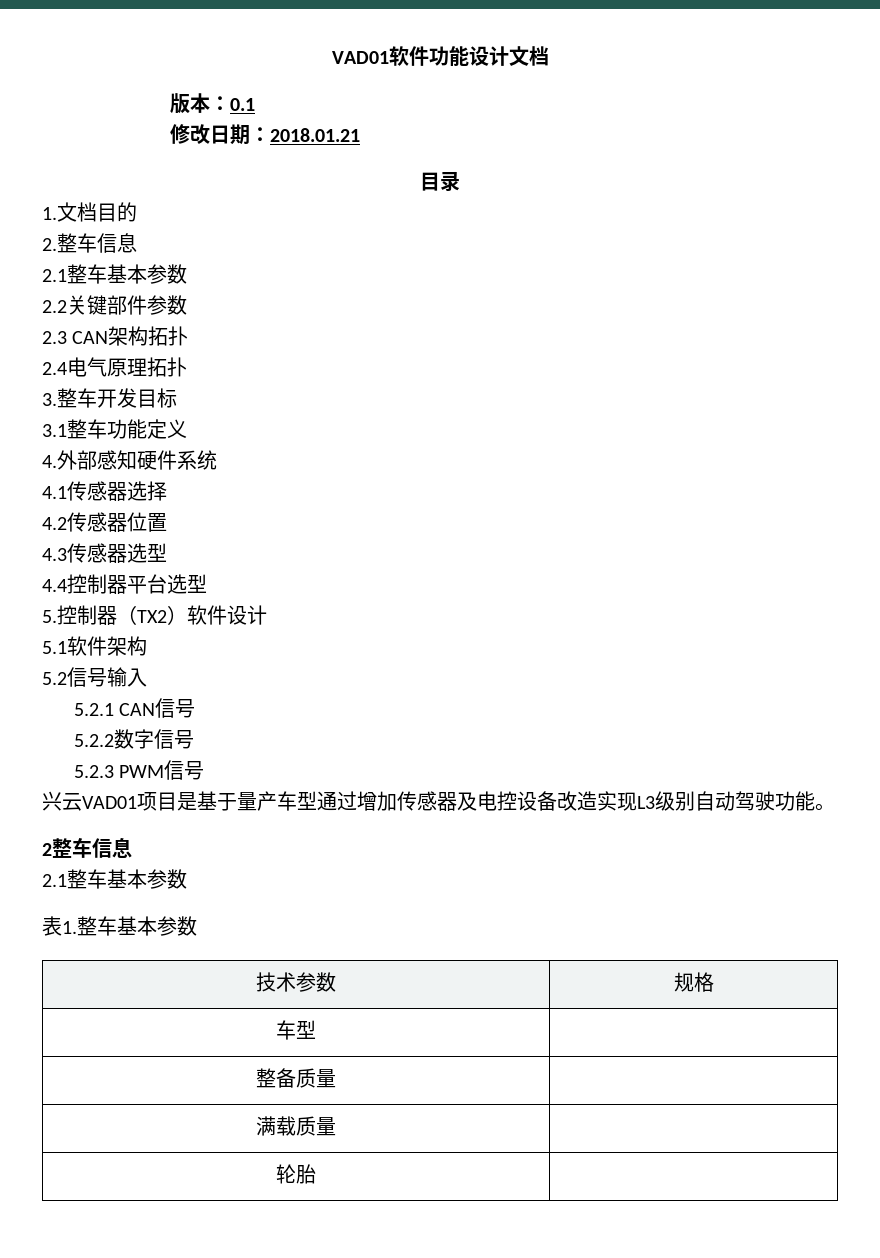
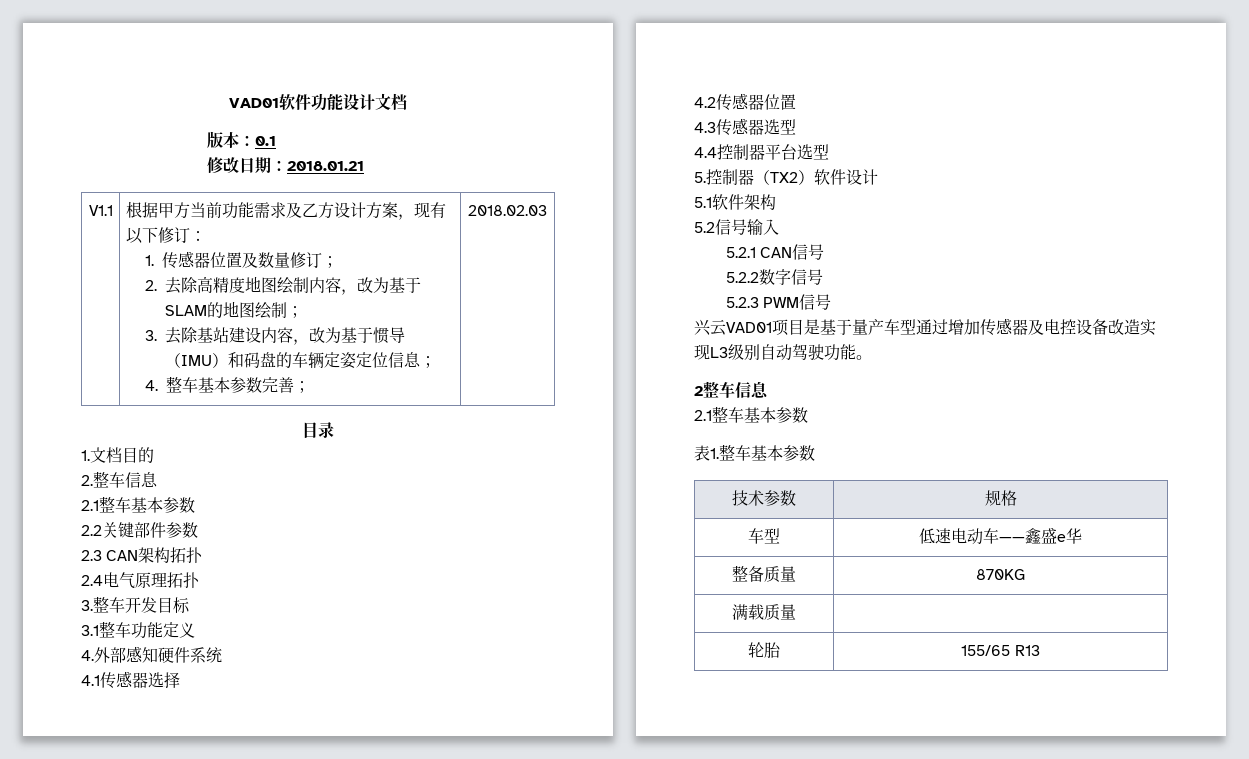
(360, 135) none -> [88,205,113,216] [125,201,446,220] [125,227,206,244] [144,251,338,269] [144,276,421,295] [164,301,303,319] [144,327,405,345] [164,352,436,369] [144,376,310,393] [468,205,547,216] // V1.1 | 根据甲方当前功能需求及乙方设计方案，现有以下修订： // 1.传感器位置及数量修订； // 2.去除高精度地图绘制内容，改为基于SLAM的地图绘制； // 3.去除基站建设内容，改为基于惯导（IMU）和码盘的车辆定姿定位信息； // 4.整车基本参数完善； | 2018.02.03
(316, 1029) none -> [919,528,1082,545] 低速电动车——鑫盛e华
(336, 1078) none -> [976,569,1025,580] 870KG
(316, 1174) none -> [961,645,1040,656] 155/65 R13

